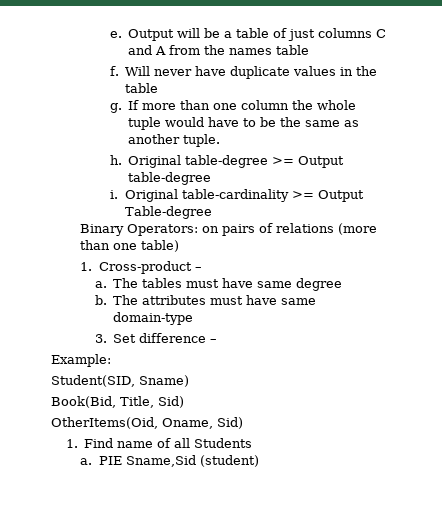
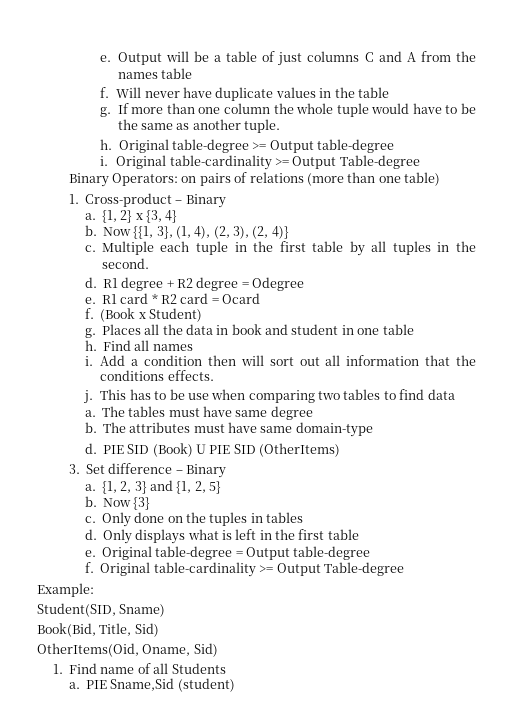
(202, 269) none -> [185,194,226,208] [84,210,178,223] [84,225,289,239] [84,241,476,256] [101,258,149,269] [84,277,305,291] [84,293,261,304] [84,308,203,322] [84,324,414,338] [84,340,193,351] [84,355,476,366] [100,370,214,381] [83,389,455,404] Binary // a. {1, 2} x {3, 4} // b. Now {{1, 3}, (1, 4), (2, 3), (2, 4)} // c. Multiple each tuple in the first table by all tuples in the second. // d. R1 degree + R2 degree = Odegree // e. R1 card * R2 card = Ocard // f. (Book x Student) // g. Places all the data in book and student in one table // h. Find all names // i. Add a condition then will sort out all information that the conditions effects. // j. This has to be use when comparing two tables to find data
[95,333,218,343] 3. Set difference – -> [84,443,341,457] [68,463,227,478] [84,480,222,494] [84,496,151,510] [84,512,304,527] [84,529,359,544] [84,546,371,560] [84,562,404,577] d. PIE SID (Book) U PIE SID (OtherItems) // 3. Set difference – Binary // a. {1, 2, 3} and {1, 2, 5} // b. Now {3} // c. Only done on the tuples in tables // d. Only displays what is left in the first table // e. Original table-degree = Output table-degree // f. Original table-cardinality >= Output Table-degree

